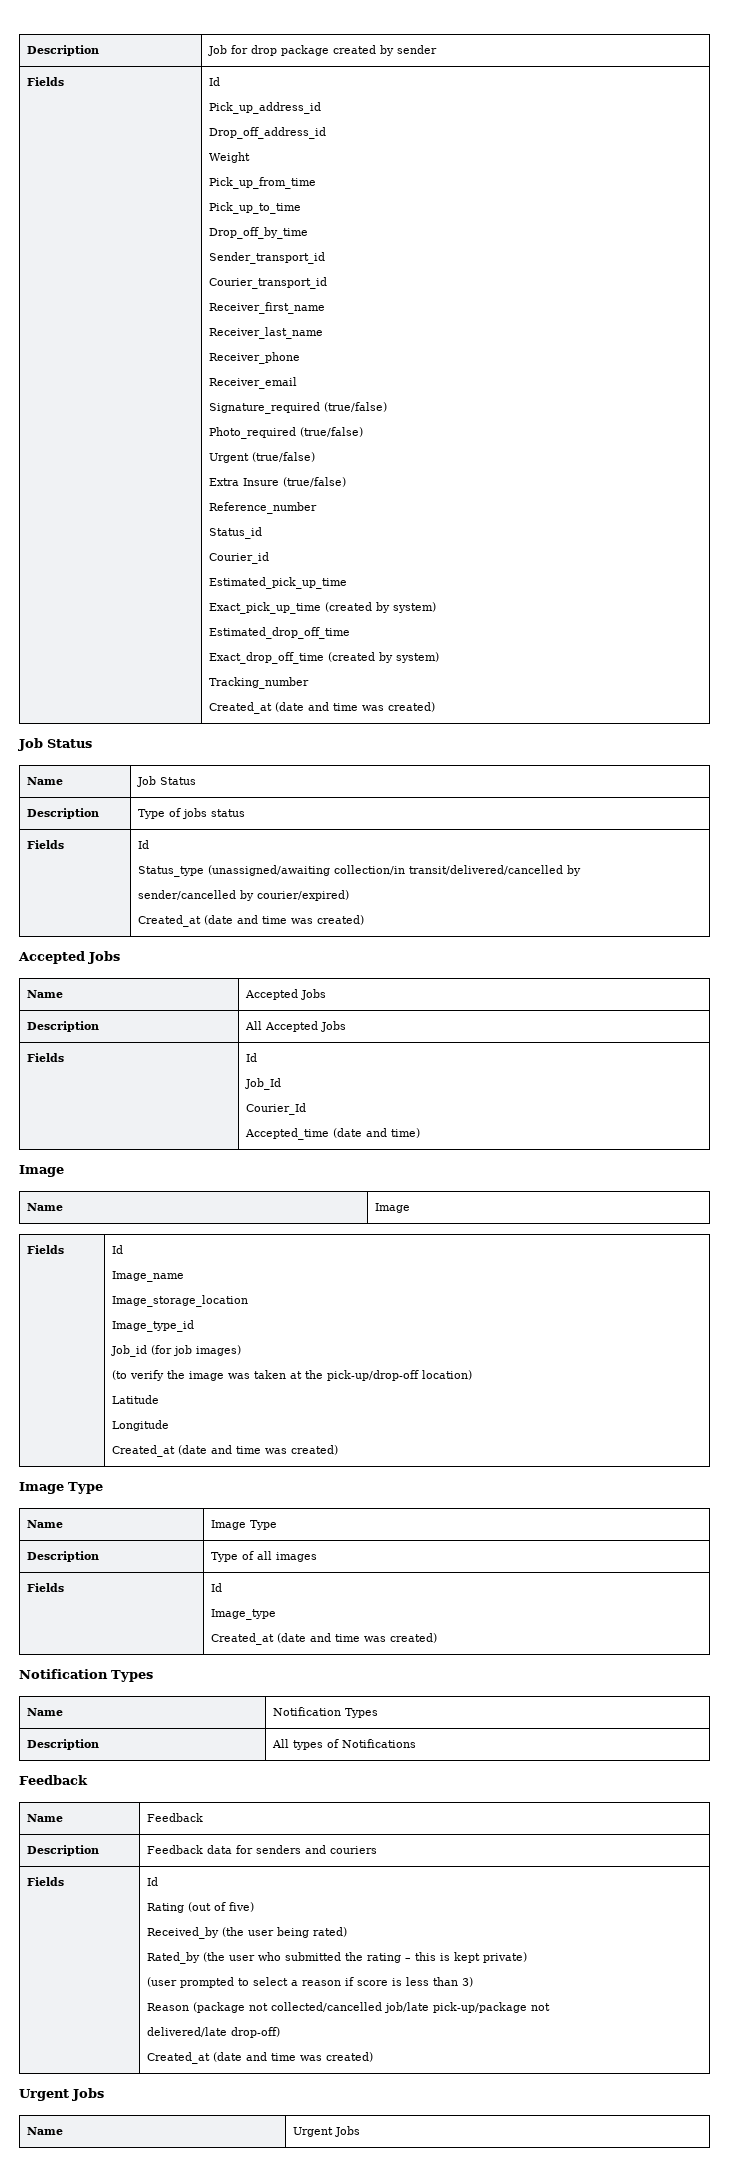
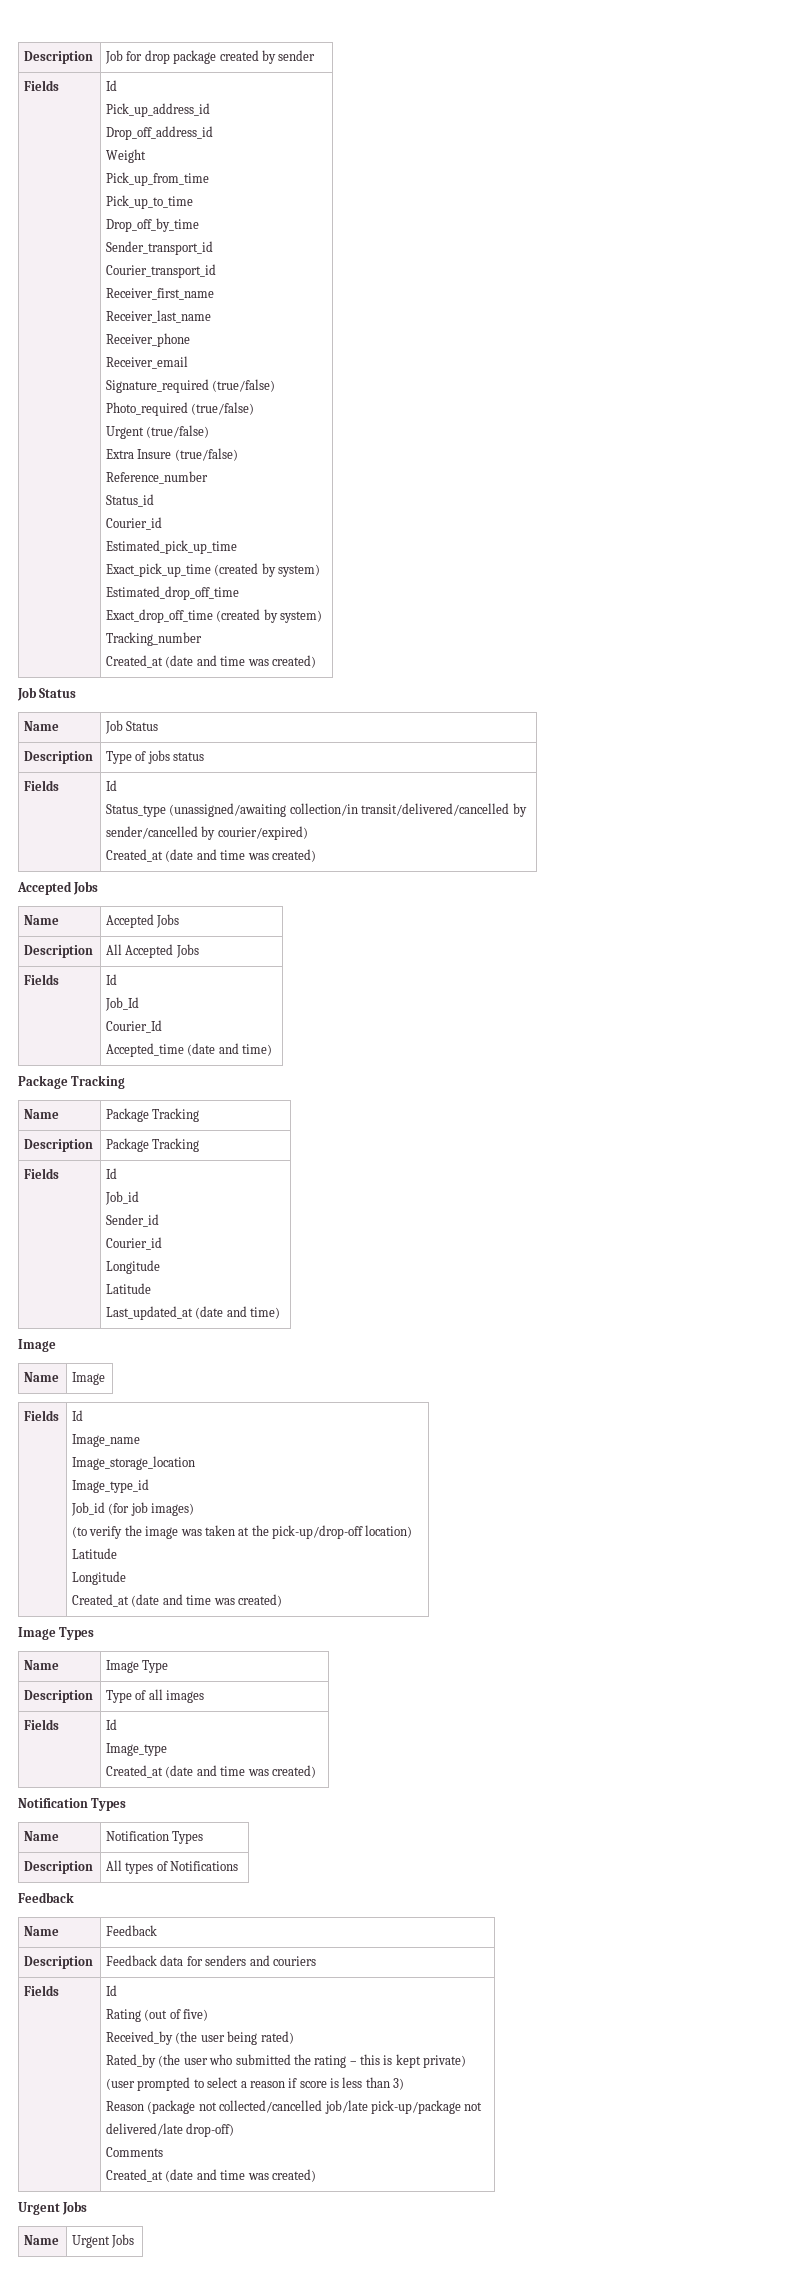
(420, 1133) none -> [18,1075,126,1089] [24,1109,60,1119] [106,1108,200,1122] [24,1139,94,1152] [106,1138,200,1152] [24,1168,60,1179] [106,1168,118,1179] [105,1191,140,1205] [106,1214,160,1227] [106,1237,163,1250] [106,1260,161,1274] [106,1283,152,1294] [106,1306,281,1320] // Package Tracking // Name | Package Tracking // Description | Package Tracking // Fields | Id // Job_id // Sender_id // Courier_id // Longitude // Latitude // Last_updated_at (date and time)
[68,1482,103,1494] Type -> [59,1627,95,1640] Types
(280, 2032) none -> [106,2147,164,2157] // Comments

